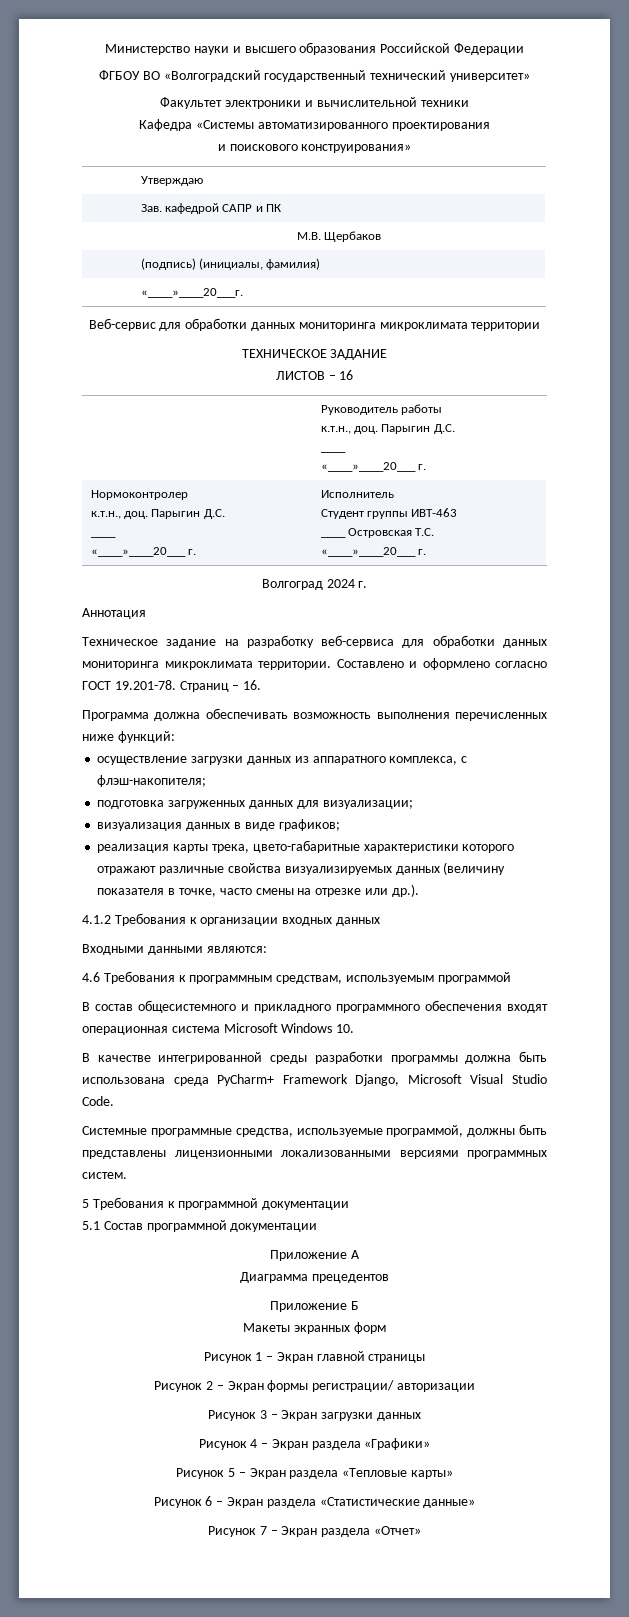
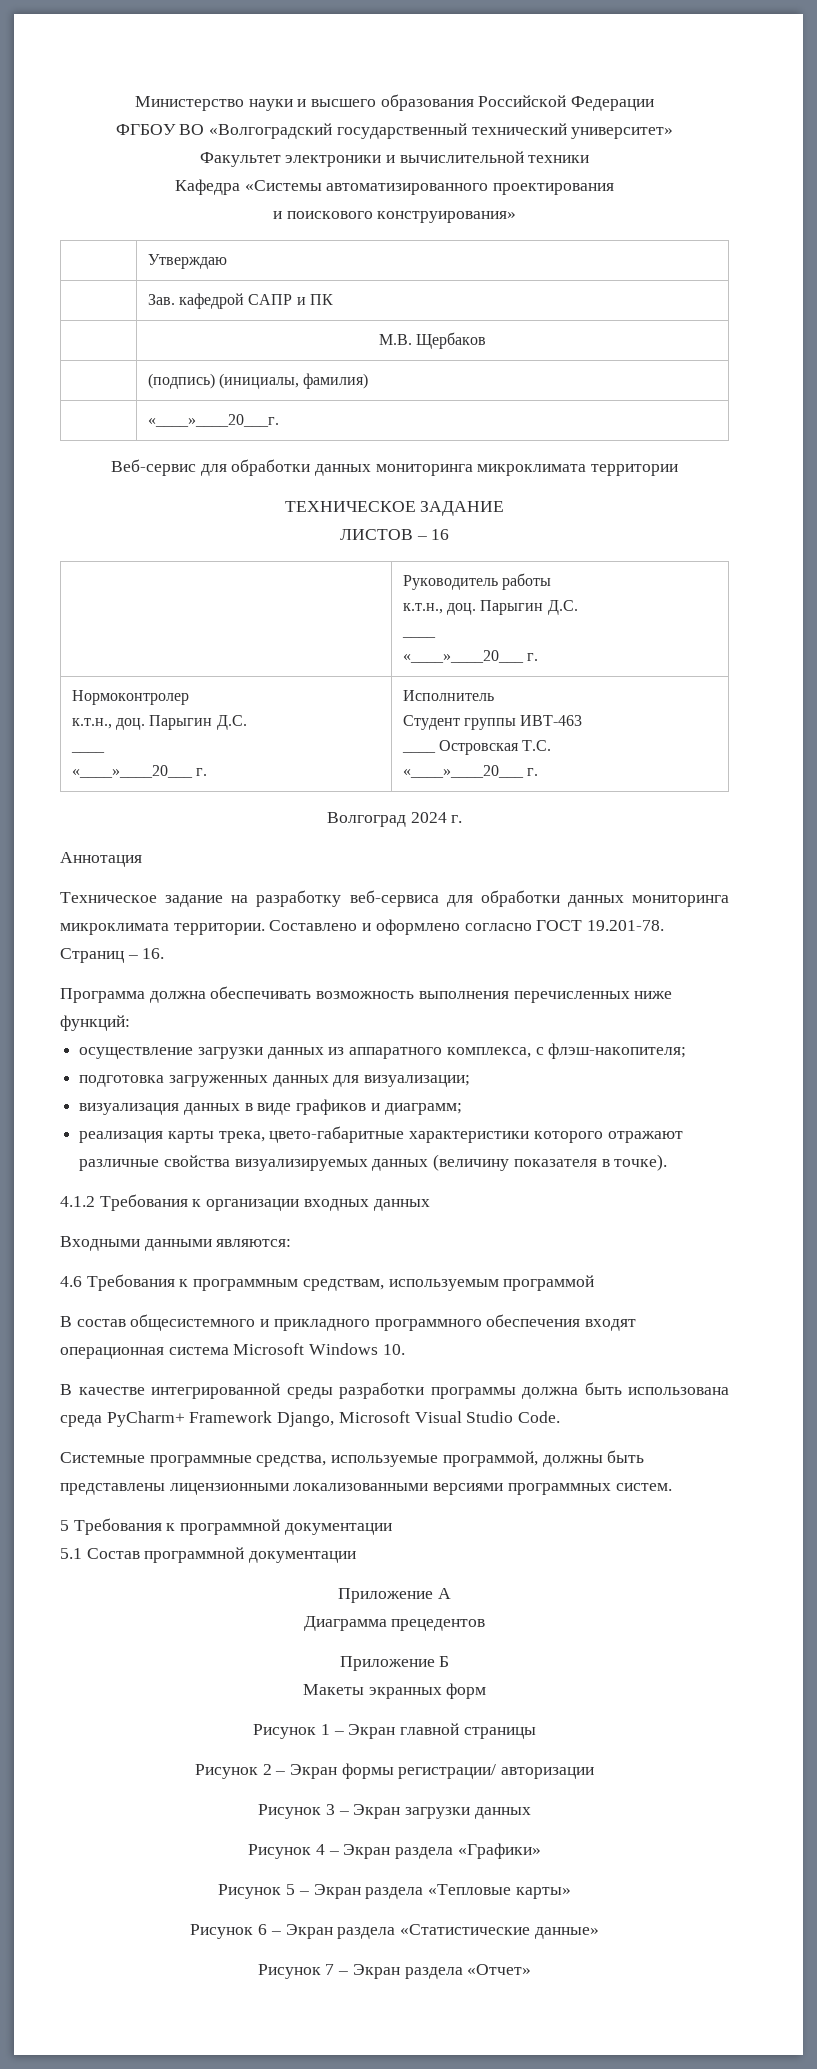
[278,819,340,831] графиков; -> [296,1099,462,1115] графиков и диаграмм;
[178,884,419,897] точке, часто смены на отрезке или др.). -> [614,1154,668,1171] точке).

